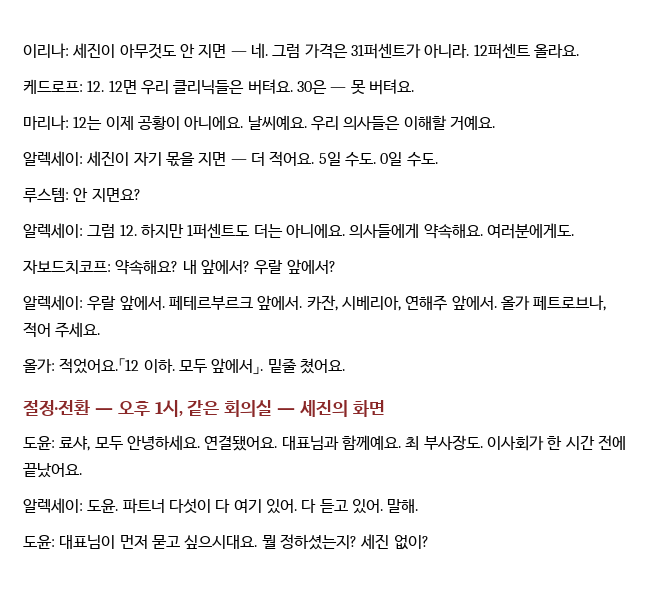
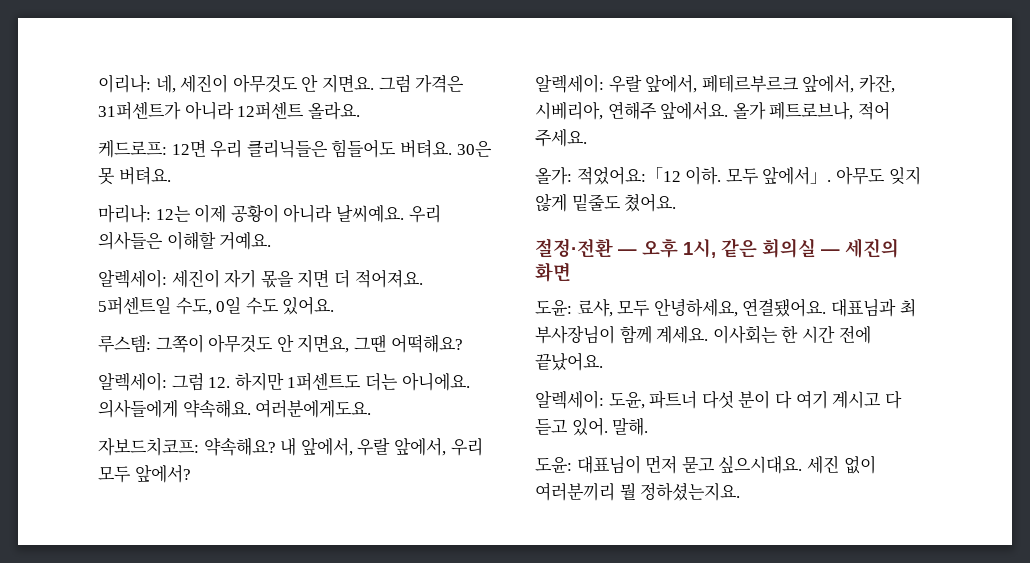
(69, 50) none -> [155,75,176,93] 네,
[198,43,268,58] 지면 — 네. -> [321,74,374,93] 지면요.
[424,44,470,58] 아니라. -> [184,101,234,120] 아니라
[87,80,105,92] 12. -> (167, 148) none
(245, 87) none -> [331,139,397,158] 힘들어도
[330,87,347,92] — -> (492, 149) none
[184,116,244,130] 아니에요. -> [283,204,333,223] 아니라
[230,151,438,167] [23,187,141,203] — 더 적어요. 5일 수도. 0일 수도. // 루스템: 안 지면요? -> [333,269,423,288] [98,296,335,315] [98,334,463,353] 더 적어져요. 5퍼센트일 수도, 0일 수도 있어요. // 루스템: 그쪽이 아무것도 안 지면요, 그땐 어떡해요?
[486,223,574,239] 여러분에게도. -> [255,399,372,418] 여러분에게도요.
[200,259,284,275] 앞에서? 우랄 -> [300,437,483,456] [98,466,131,483] 앞에서, 우랄 앞에서, 우리 모두
[119,295,303,310] 앞에서. 페테르부르크 앞에서. -> [645,74,855,93] 앞에서, 페테르부르크 앞에서,
[451,295,497,310] 앞에서. -> [660,101,729,120] 앞에서요.
[59,358,119,374] 적었어요. -> [576,166,646,185] 적었어요:
[267,358,297,373] 밑줄 -> [835,166,921,185] [535,193,621,212] 아무도 잊지 않게 밑줄도
[126,435,200,450] 안녕하세요. -> [653,298,738,317] 안녕하세요,
[341,435,544,451] 함께예요. 최 부사장도. 이사회가 -> [899,299,916,317] [535,325,778,344] 최 부사장님이 함께 계세요. 이사회는
[87,498,211,514] 도윤. 파트너 다섯이 -> [608,390,771,409] 도윤, 파트너 다섯 분이
[265,499,297,514] 있어. -> [832,390,882,409] 계시고
[261,534,429,550] 뭘 정하셨는지? 세진 없이? -> [806,455,876,474] [535,482,741,501] 세진 없이 여러분끼리 뭘 정하셨는지요.

